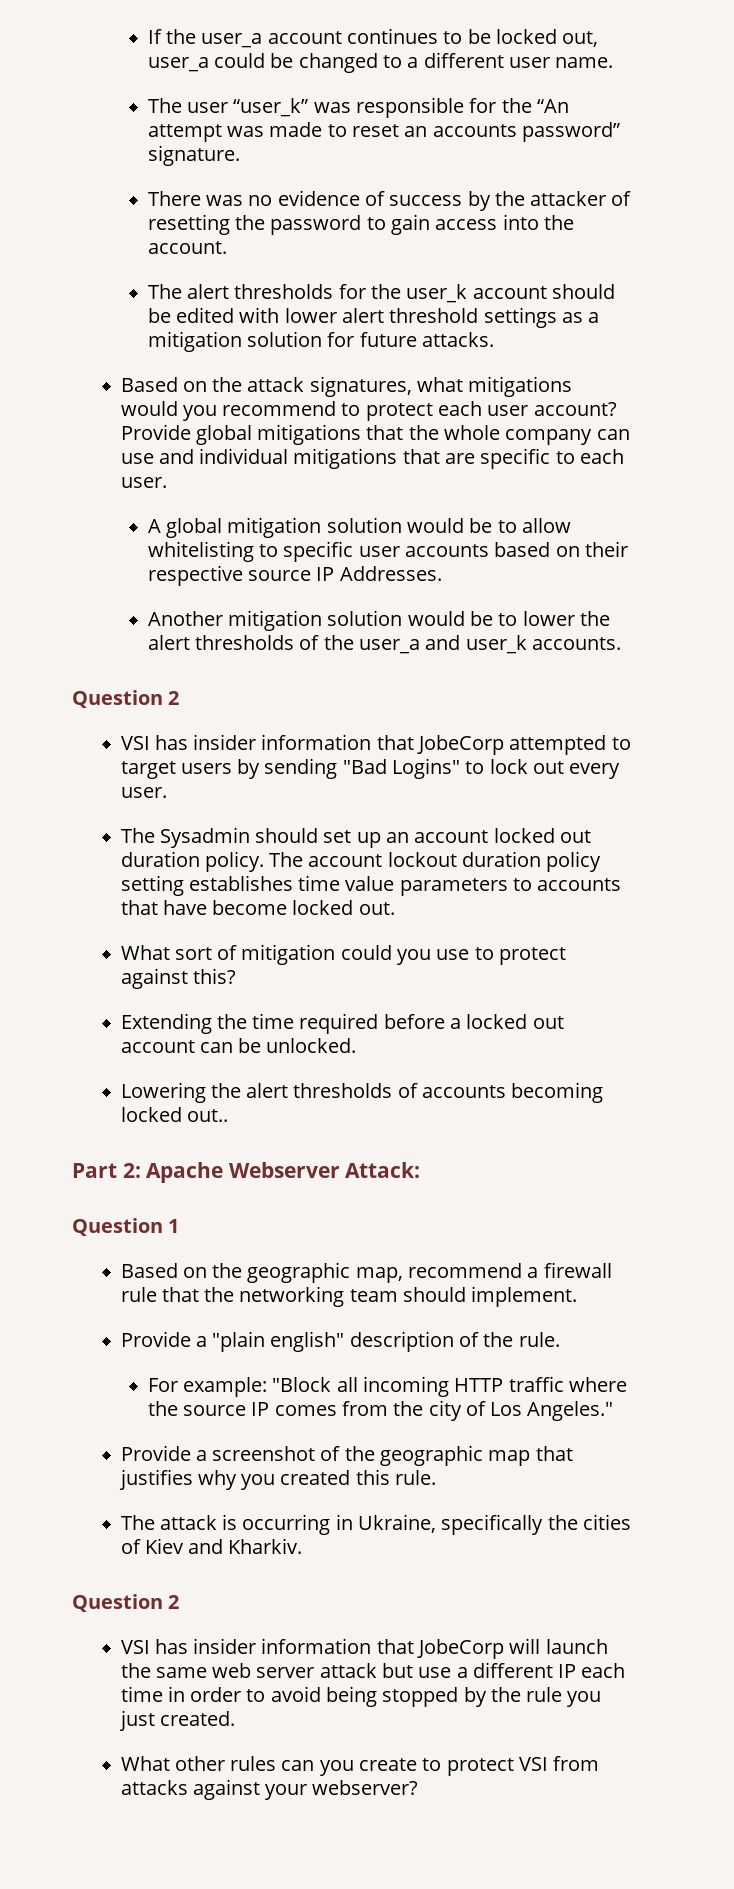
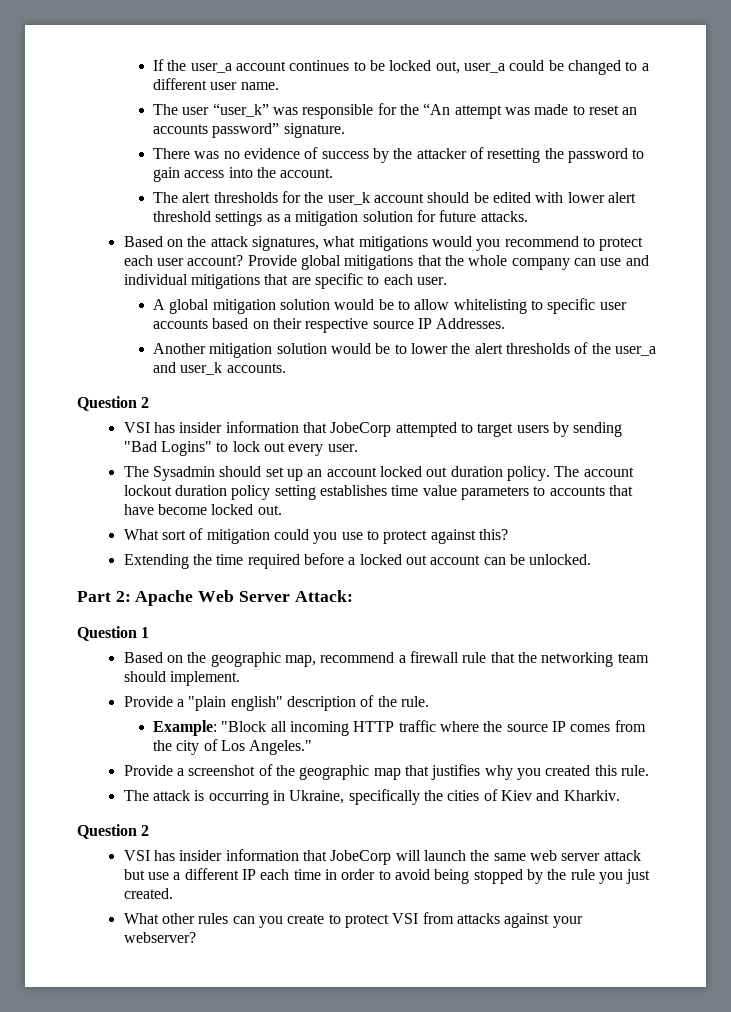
[120,1082,604,1103] [120,1107,228,1122] // Lowering the alert thresholds of accounts becoming locked out.. -> (592, 559) none
[228,1162,340,1178] Webserver -> [198,590,290,602] Web Server
[147,1377,268,1397] For example: -> [153,720,218,736] Example:

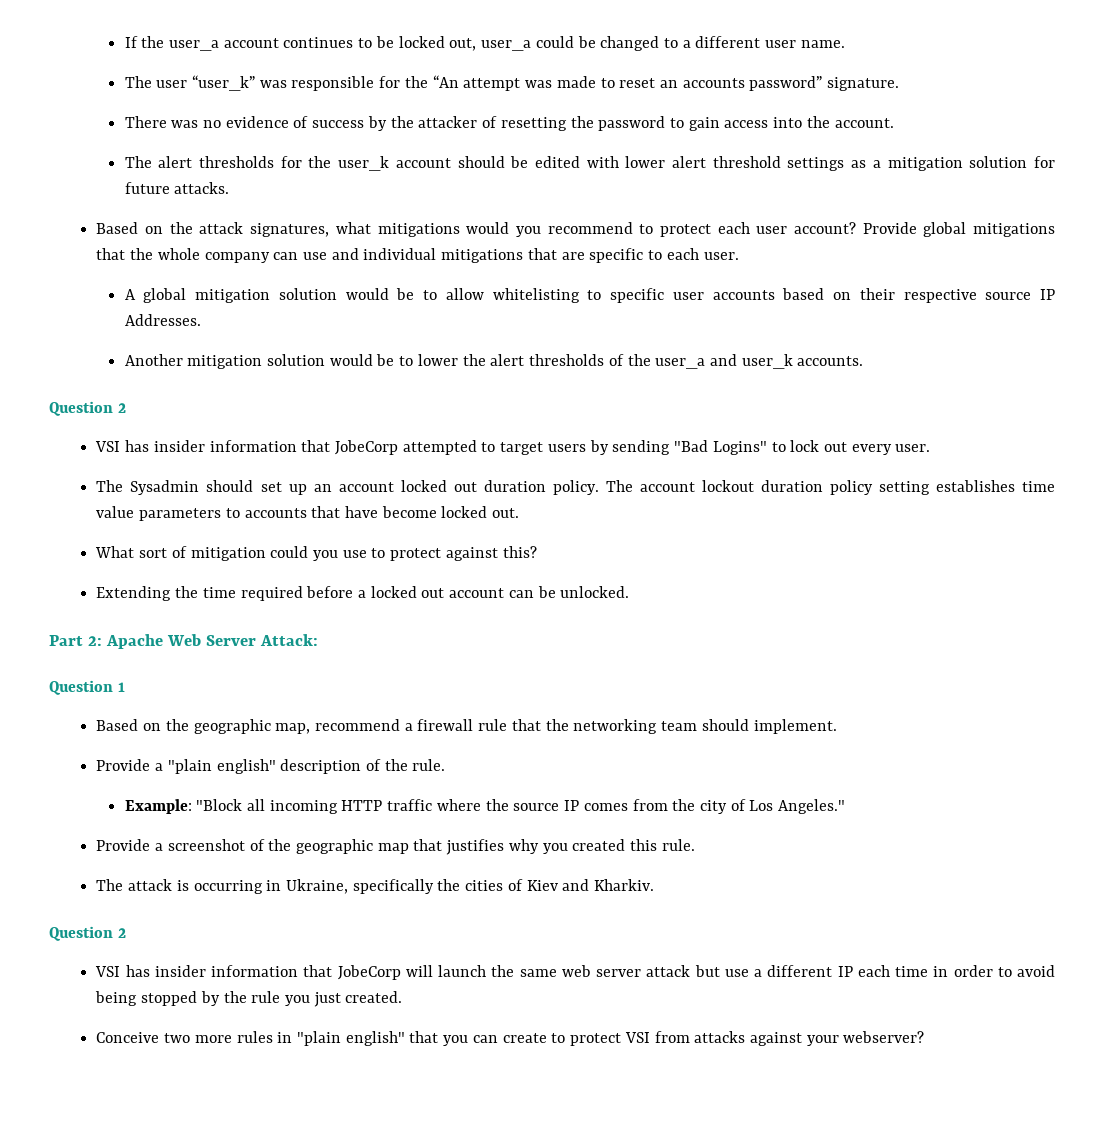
[123,913,284,928] What other rules can you -> [96,1031,498,1046] Conceive two more rules in "plain english" that you can

